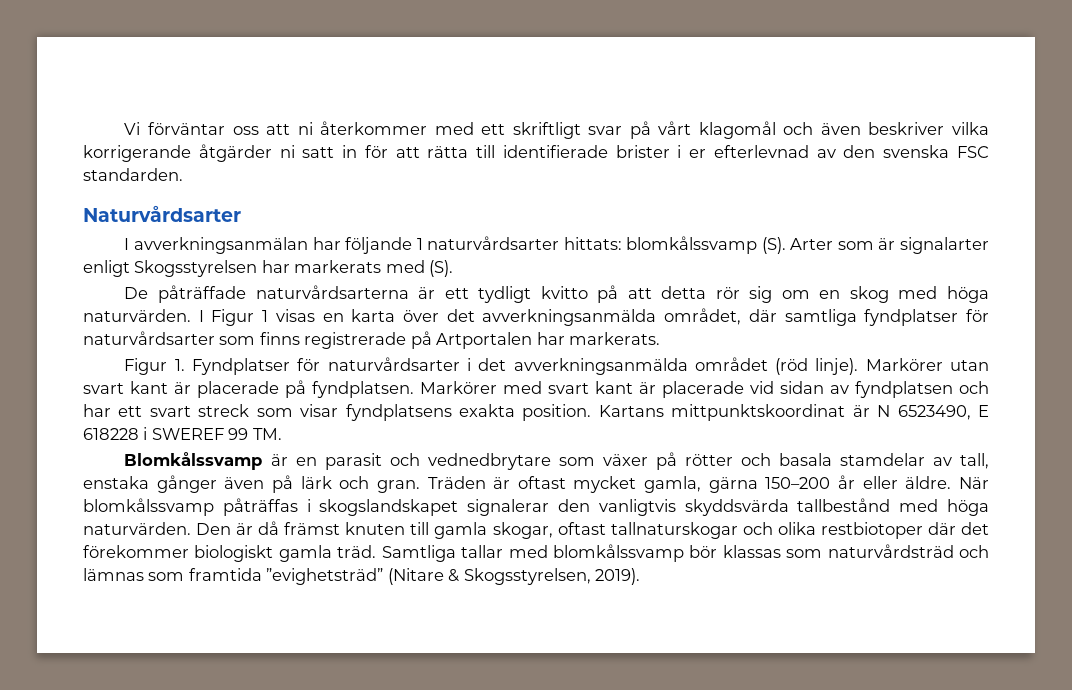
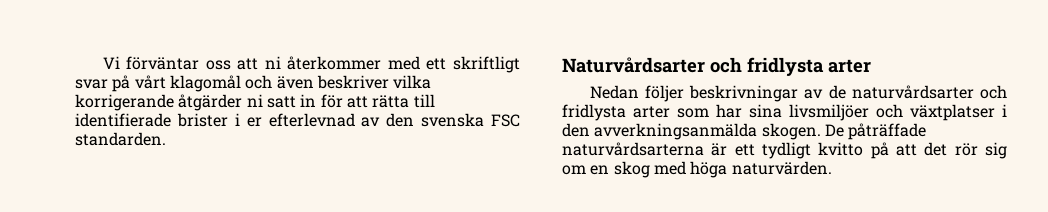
[124,236,989,254] [83,260,454,277] // I avverkningsanmälan har följande 1 naturvårdsarter hittats: blomkålssvamp (S). Arter som är signalarter enligt Skogsstyrelsen har markerats med (S). // -> [710,57,871,76] [589,85,1008,102] [562,104,1007,121] [562,123,821,140] och fridlysta arter // Nedan följer beskrivningar av de naturvårdsarter och fridlysta arter som har sina livsmiljöer och växtplatser i den avverkningsanmälda skogen.
[661,286,707,299] detta -> [924,142,948,156] det
[198,308,989,326] [83,331,661,349] [124,357,989,375] [83,380,989,398] [83,404,990,421] [83,427,282,440] [124,452,989,470] [83,475,989,493] [83,498,989,516] [83,521,990,539] [83,544,989,562] [83,568,641,585] I Figur 1 visas en karta över det avverkningsanmälda området, där samtliga fyndplatser för naturvårdsarter som finns registrerade på Artportalen har markerats. // Figur 1. Fyndplatser för naturvårdsarter i det avverkningsanmälda området (röd linje). Markörer utan svart kant är placerade på fyndplatsen. Markörer med svart kant är placerade vid sidan av fyndplatsen och har ett svart streck som visar fyndplatsens exakta position. Kartans mittpunktskoordinat är N 6523490, E 618228 i SWEREF 99 TM. // Blomkålssvamp är en parasit och vednedbrytare som växer på rötter och basala stamdelar av tall, enstaka gånger även på lärk och gran. Träden är oftast mycket gamla, gärna 150–200 år eller äldre. När blomkålssvamp påträffas i skogslandskapet signalerar den vanligtvis skyddsvärda tallbestånd med höga naturvärden. Den är då främst knuten till gamla skogar, oftast tallnaturskogar och olika restbiotoper där det förekommer biologiskt gamla träd. Samtliga tallar med blomkålssvamp bör klassas som naturvårdsträd och lämnas som framtida ”evighetsträd” (Nitare & Skogsstyrelsen, 2019). -> (832, 168) none

